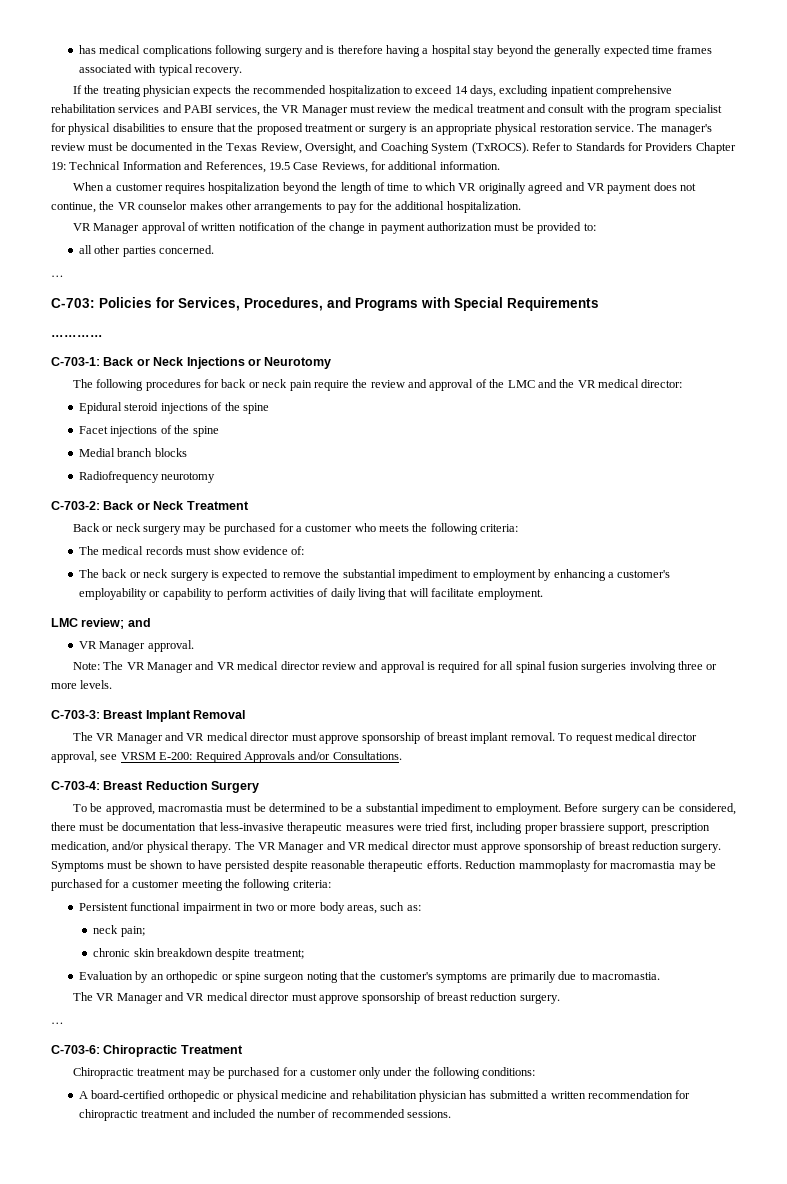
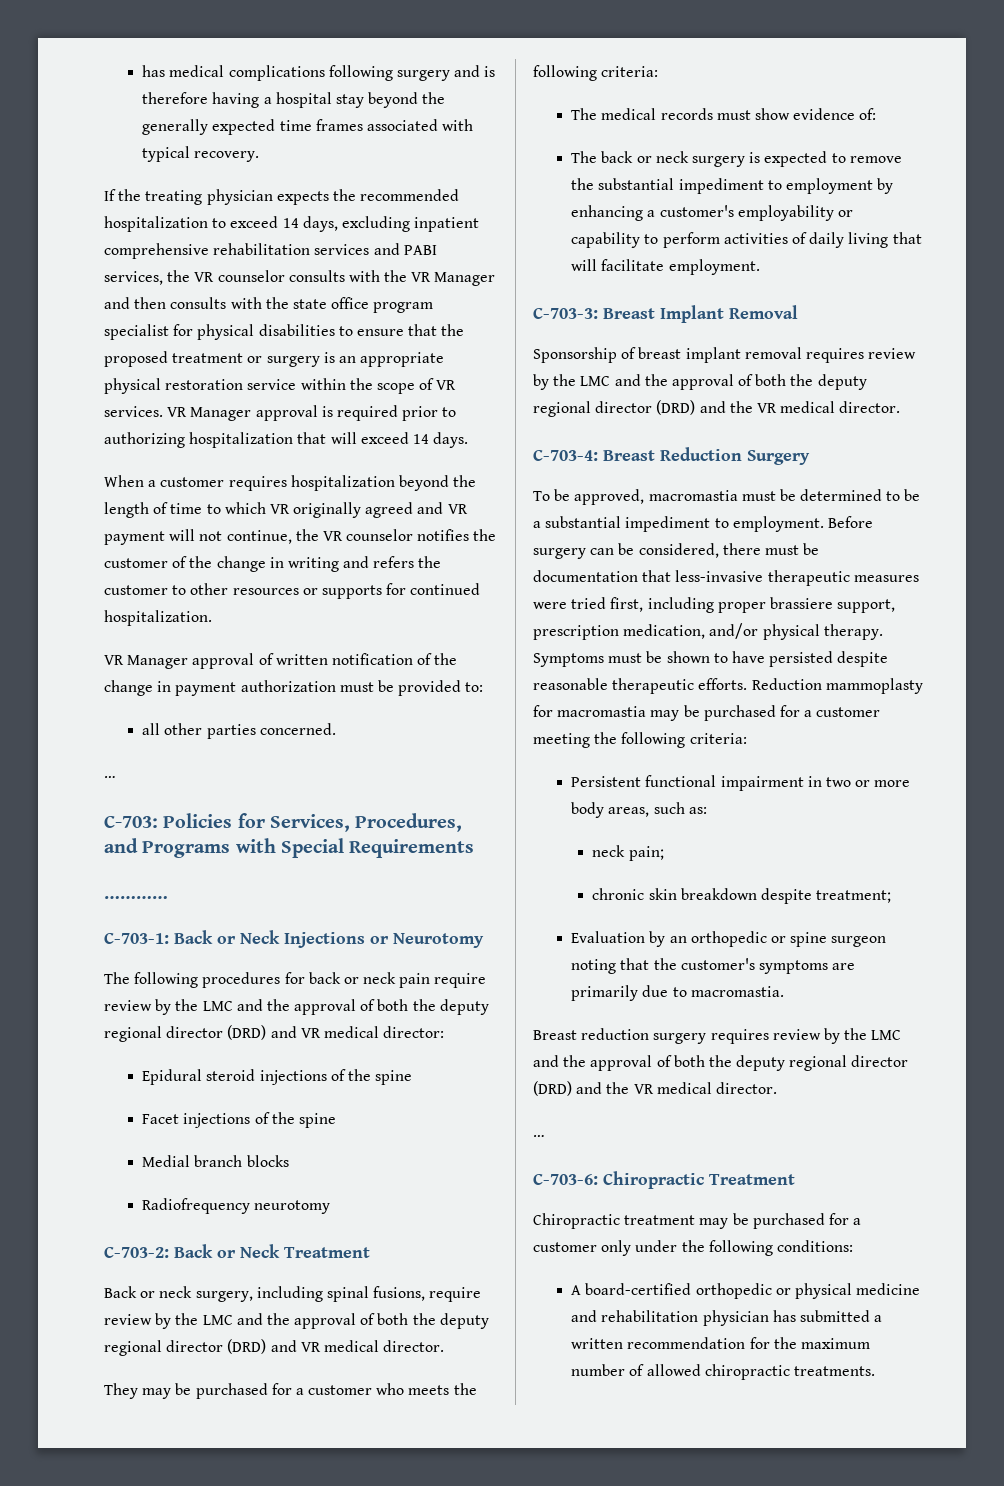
[301,104,626,116] Manager must review the medical treatment and consult with the -> [217,270,496,286] [104,297,370,309] counselor consults with the VR Manager and then consults with the state office
[595,123,712,135] [51,142,736,154] [51,161,500,173] service. The manager's review must be documented in the Texas Review, Oversight, and Coaching System (TxROCS). Refer to Standards for Providers Chapter 19: Technical Information and References, 19.5 Case Reviews, for additional information. -> [247,378,457,394] [104,405,457,421] [104,432,469,448] service within the scope of VR services. VR Manager approval is required prior to authorizing hospitalization that will exceed 14 days.
[653,182,677,191] does -> [169,529,196,541] will
[189,201,445,213] makes other arrangements to pay for the additional -> [417,529,497,541] [104,556,442,572] [104,583,481,599] notifies the customer of the change in writing and refers the customer to other resources or supports for continued
[352,379,575,391] the review and approval of the LMC and the -> [104,999,489,1015] [104,1025,297,1042] review by the LMC and the approval of both the deputy regional director (DRD) and
[143,525,182,535] surgery -> [195,1286,482,1302] [104,1313,489,1329] [104,1339,445,1356] [104,1383,138,1399] surgery, including spinal fusions, require review by the LMC and the approval of both the deputy regional director (DRD) and VR medical director. // They
[51,618,151,629] [79,640,194,652] [72,661,718,673] [51,680,113,689] [51,710,246,722] [72,732,698,744] [51,751,402,763] LMC review; and // VR Manager approval. // Note: The VR Manager and VR medical director review and approval is required for all spinal fusion surgeries involving three or more levels. // C-703-3: Breast Implant Removal // The VR Manager and VR medical director must approve sponsorship of breast implant removal. To request medical director approval, see VRSM E-200: Required Approvals and/or Consultations. -> [533,305,798,323] [533,347,917,363] [533,374,867,390] [533,400,901,417] C-703-3: Breast Implant Removal // Sponsorship of breast implant removal requires review by the LMC and the approval of both the deputy regional director (DRD) and the VR medical director.
[234,841,722,853] The VR Manager and VR medical director must approve sponsorship of breast reduction surgery. -> (883, 632) none
[72,992,560,1004] The VR Manager and VR medical director must approve sponsorship of breast reduction surgery. -> [533,1028,902,1044] [533,1055,909,1071] [533,1081,777,1096] Breast reduction surgery requires review by the LMC and the approval of both the deputy regional director (DRD) and the VR medical director.
[79,1109,452,1121] chiropractic treatment and included the number of recommended sessions. -> [773,1337,870,1349] [571,1364,875,1380] the maximum number of allowed chiropractic treatments.

